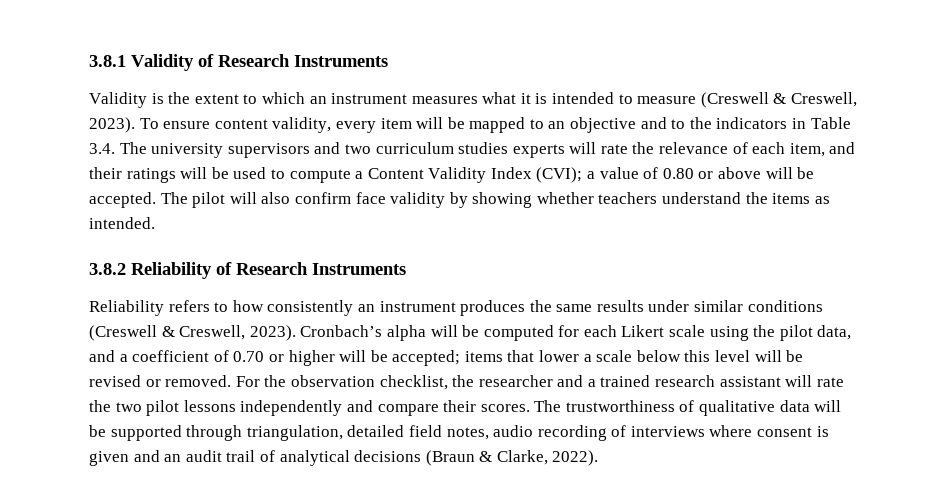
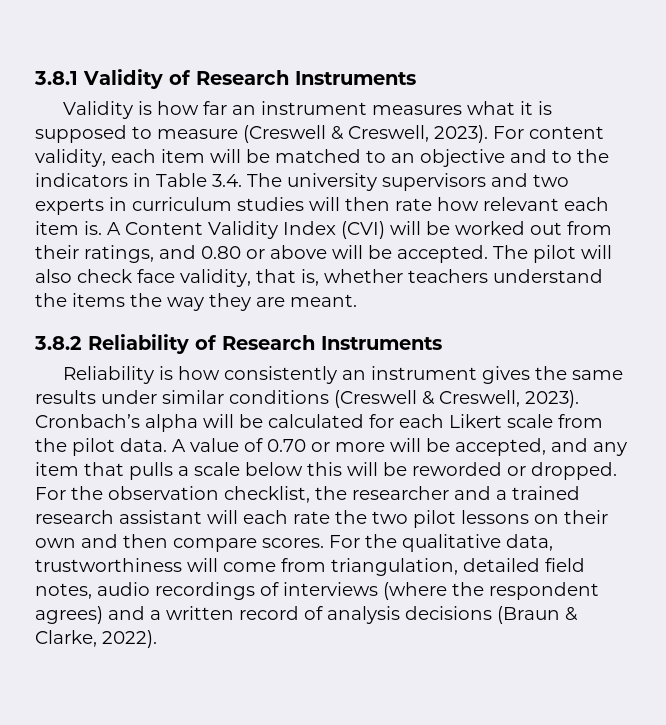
[168,92,305,104] the extent to which -> [157,101,228,115] how far
[552,92,615,104] intended -> [35,125,127,143] supposed
[139,118,211,129] To ensure -> [493,126,524,139] For
[335,121,376,133] every -> [111,149,156,163] each
[469,117,526,133] mapped -> [275,149,361,163] matched
[375,142,856,158] [89,167,659,183] curriculum studies experts will rate the relevance of each item, and their ratings will be used to compute a Content Validity Index (CVI); a value of -> [35,197,609,215] [35,221,612,239] [35,245,196,263] experts in curriculum studies will then rate how relevant each item is. A Content Validity Index (CVI) will be worked out from their ratings, and
[294,192,533,208] confirm face validity by showing -> [77,269,319,287] check face validity, that is,
[814,196,830,204] [89,217,155,229] as intended. -> [130,293,357,311] the way they are meant.
[168,300,229,312] refers to -> [159,366,174,380] is
[460,300,526,316] produces -> [482,366,531,384] gives
[483,325,554,341] computed -> [268,414,364,428] calculated
[709,326,749,341] using -> [558,414,603,428] from
[817,325,852,340] [89,350,210,362] data, and a coefficient -> [120,438,239,452] data. A value
[288,350,580,366] higher will be accepted; items that lower -> [335,438,627,456] [35,462,173,480] more will be accepted, and any item that pulls
[715,350,804,362] [89,375,232,387] level will be revised or removed. -> [347,462,617,480] will be reworded or dropped.
(813, 381) none -> [243,510,288,524] each
[240,400,842,416] [89,425,243,441] independently and compare their scores. The trustworthiness of qualitative data will be supported through -> [534,510,608,524] [35,534,553,552] [35,558,326,572] on their own and then compare scores. For the qualitative data, trustworthiness will come from
[537,425,607,441] recording -> [155,582,255,600] recordings
[709,425,829,437] [89,450,350,466] where consent is given and an audit trail of analytical -> [383,582,599,600] [35,606,400,624] (where the respondent agrees) and a written record of analysis

